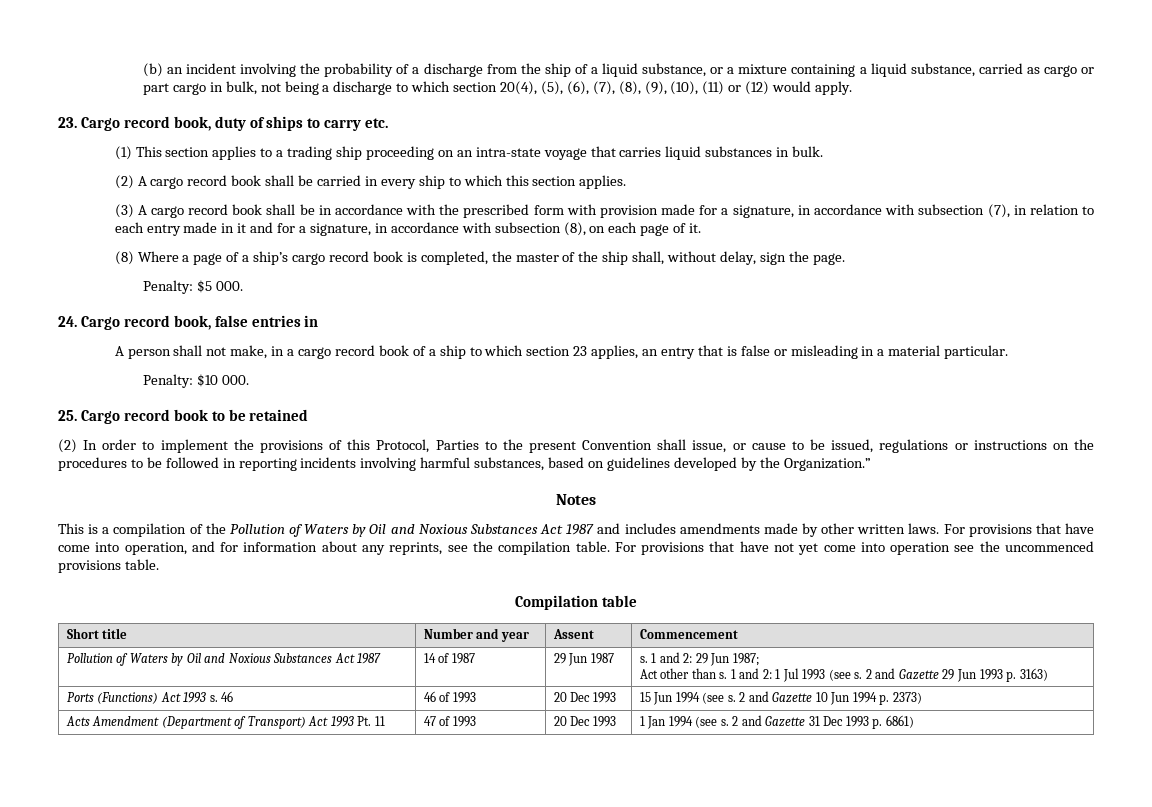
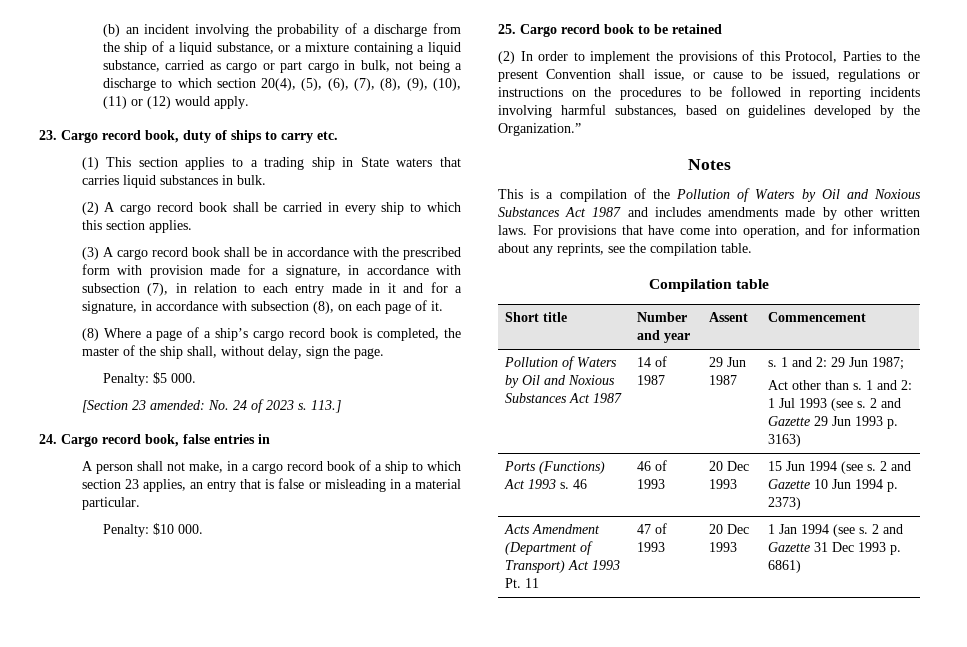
[365,146,587,160] proceeding on an intra-state voyage -> [342,157,433,167] in State waters
(243, 286) none -> [81,399,341,413] // [Section 23 amended: No. 24 of 2023 s. 113.]
[614,541,1094,555] [58,559,159,573] For provisions that have not yet come into operation see the uncommenced provisions table. -> (752, 248) none

